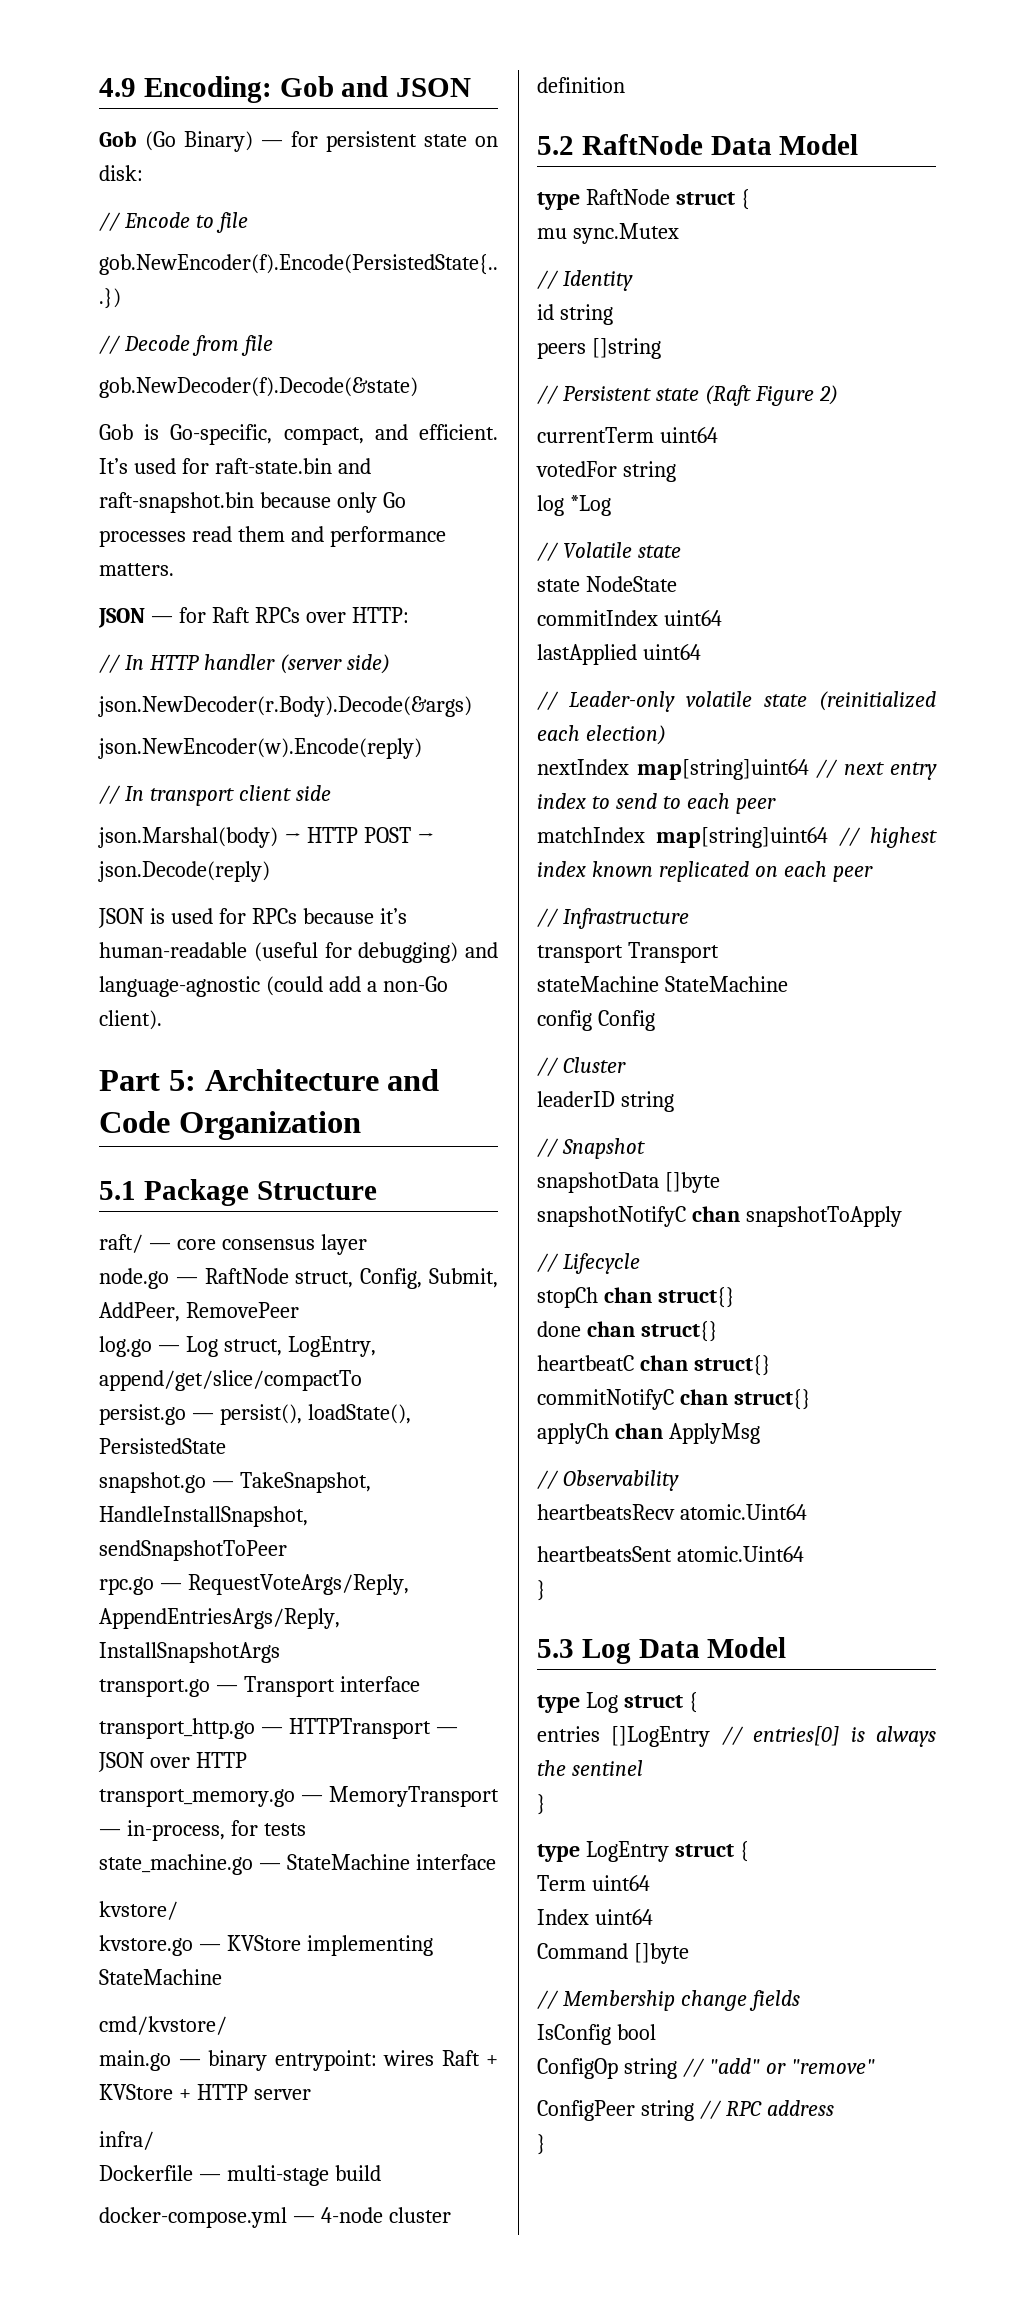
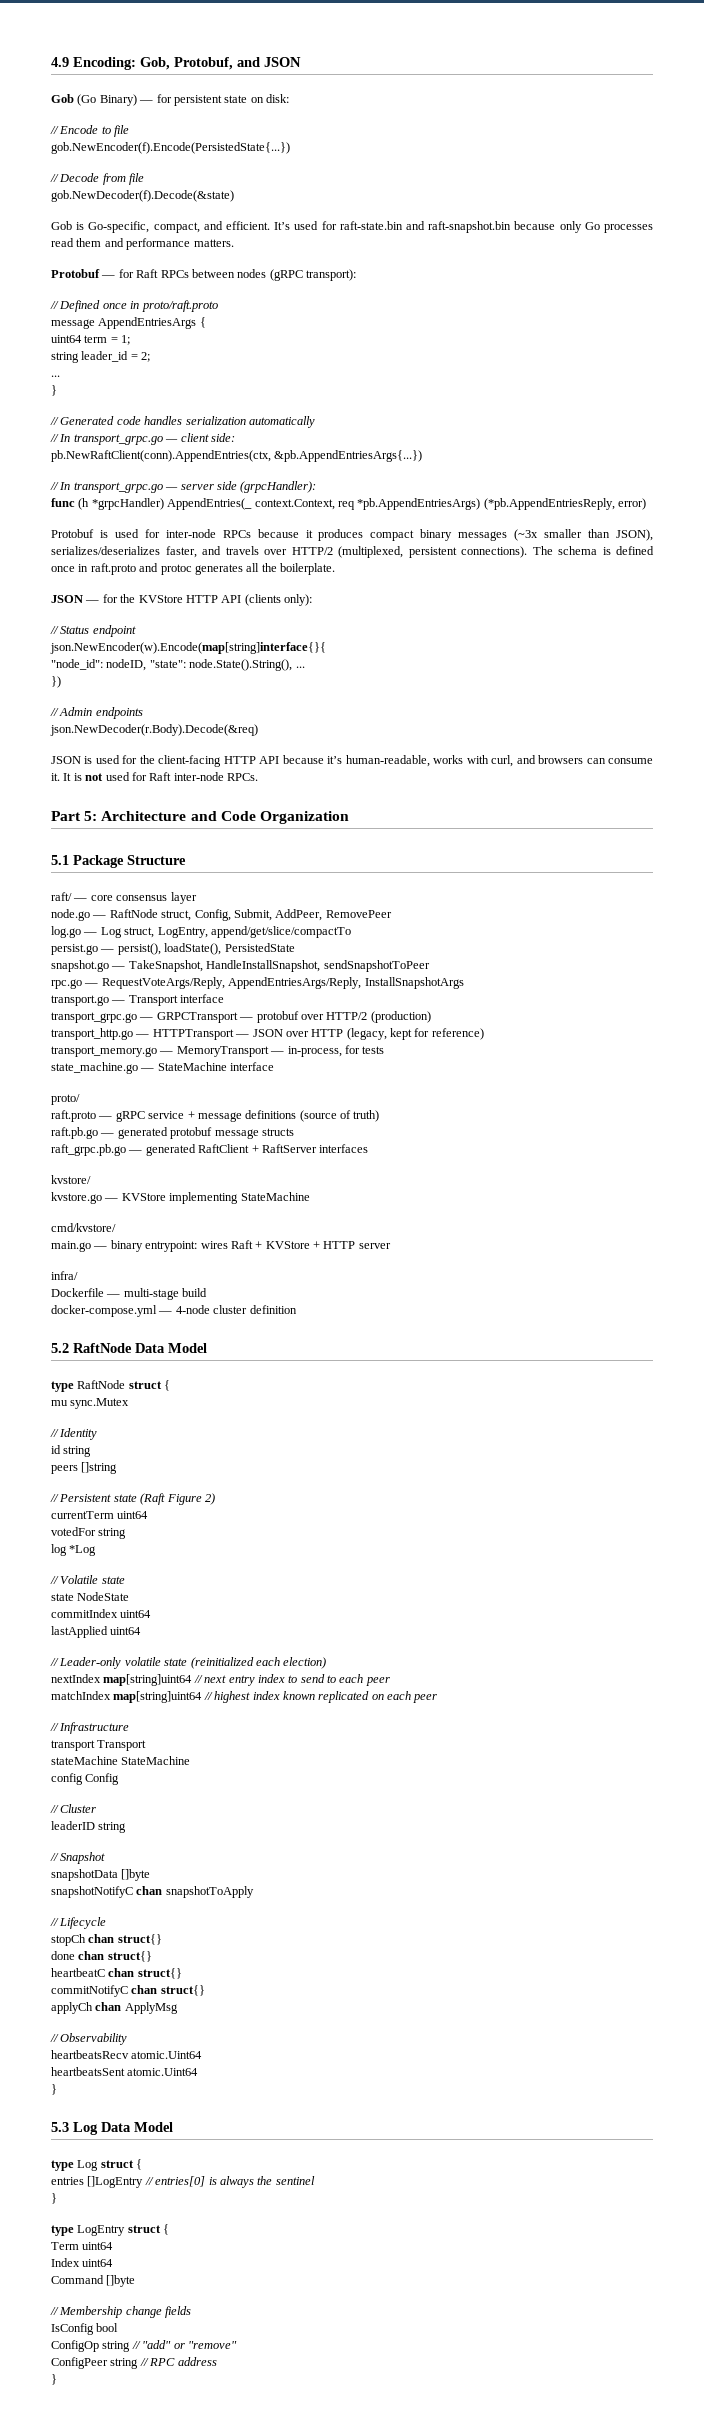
[279,76,334,97] Gob -> [140,57,233,70] Gob, Protobuf,
[98,608,145,628] JSON -> [51,269,100,278] Protobuf
[305,607,409,623] [99,654,390,674] [98,696,472,717] [98,738,422,759] [99,785,331,806] [98,827,434,848] [98,861,270,882] [98,908,407,928] [99,942,498,963] [99,976,448,997] [99,1010,162,1030] over HTTP: // // In HTTP handler (server side) // json.NewDecoder(r.Body).Decode(&args) // json.NewEncoder(w).Encode(reply) // // In transport client side // json.Marshal(body) → HTTP POST → json.Decode(reply) // JSON is used for RPCs because it’s human-readable (useful for debugging) and language-agnostic (could add a non-Go client). -> [191,269,356,281] [50,300,218,312] [51,317,206,329] [51,335,131,345] [51,351,151,363] [51,375,60,377] [51,385,57,396] [50,416,315,428] [50,433,235,445] [51,450,423,462] [50,481,317,493] [51,498,646,510] [51,529,653,541] [51,546,654,558] [51,563,335,575] [51,594,312,606] [50,625,136,637] [50,642,326,654] [51,659,305,671] [51,676,61,688] [50,707,143,719] [50,724,258,736] [51,755,654,767] [51,772,258,781] between nodes (gRPC transport): // // Defined once in proto/raft.proto // message AppendEntriesArgs { // uint64 term = 1; // string leader_id = 2; // ... // } // // Generated code handles serialization automatically // // In transport_grpc.go — client side: // pb.NewRaftClient(conn).AppendEntries(ctx, &pb.AppendEntriesArgs{...}) // // In transport_grpc.go — server side (grpcHandler): // func (h *grpcHandler) AppendEntries(_ context.Context, req *pb.AppendEntriesArgs) (*pb.AppendEntriesReply, error) // Protobuf is used for inter-node RPCs because it produces compact binary messages (~3x smaller than JSON), serializes/deserializes faster, and travels over HTTP/2 (multiplexed, persistent connections). The schema is defined once in raft.proto and protoc generates all the boilerplate. // JSON — for the KVStore HTTP API (clients only): // // Status endpoint // json.NewEncoder(w).Encode(map[string]interface{}{ // "node_id": nodeID, "state": node.State().String(), ... // }) // // Admin endpoints // json.NewDecoder(r.Body).Decode(&req) // JSON is used for the client-facing HTTP API because it’s human-readable, works with curl, and browsers can consume it. It is not used for Raft inter-node RPCs.
(420, 1684) none -> [51,1011,431,1023] // transport_grpc.go — GRPCTransport — protobuf over HTTP/2 (production)
(247, 1760) none -> [346,1028,484,1040] (legacy, kept for reference)
(496, 1862) none -> [51,1094,80,1105] [51,1110,380,1122] [51,1127,294,1139] [51,1144,369,1156] // proto/ // raft.proto — gRPC service + message definitions (source of truth) // raft.pb.go — generated protobuf message structs // raft_grpc.pb.go — generated RaftClient + RaftServer interfaces

